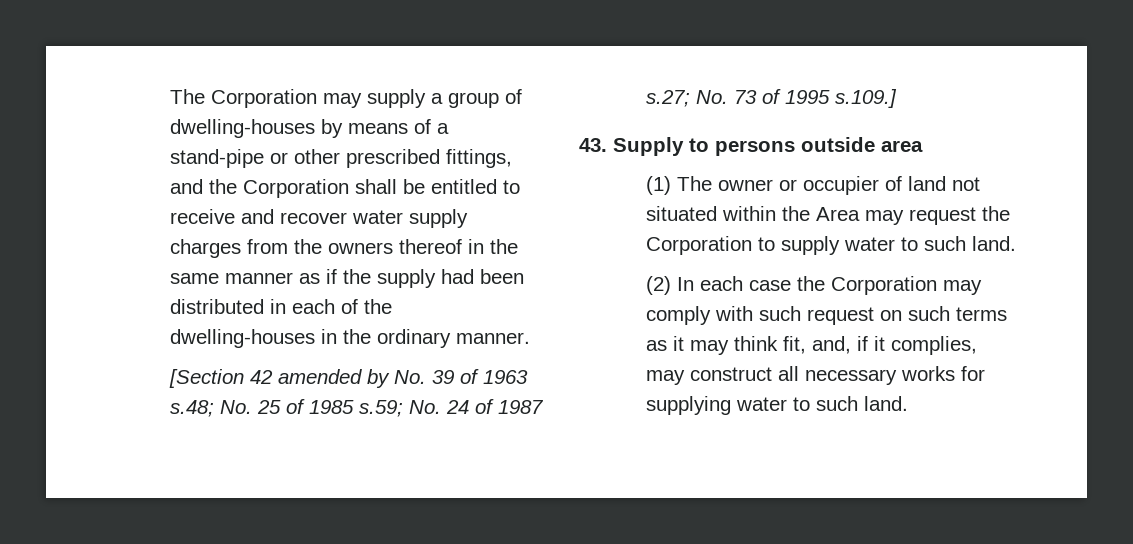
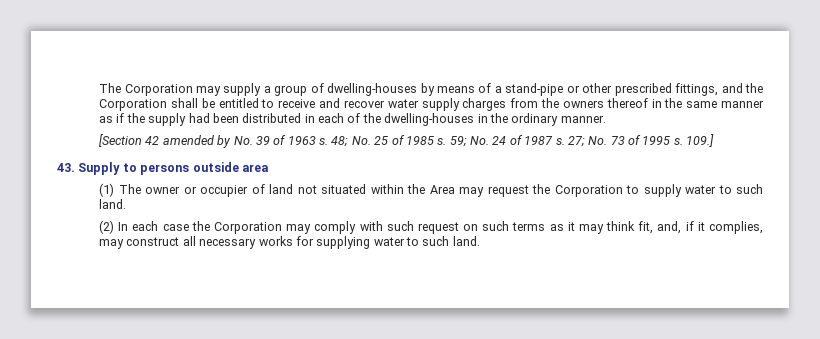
[170,400,215,417] s.48; -> [319,136,349,147] s. 48;
[359,400,404,417] s.59; -> [437,136,467,147] s. 59;
[646,90,691,107] s.27; -> [555,136,585,147] s. 27;
[835,89,898,108] s.109.] -> [673,134,715,147] s. 109.]

